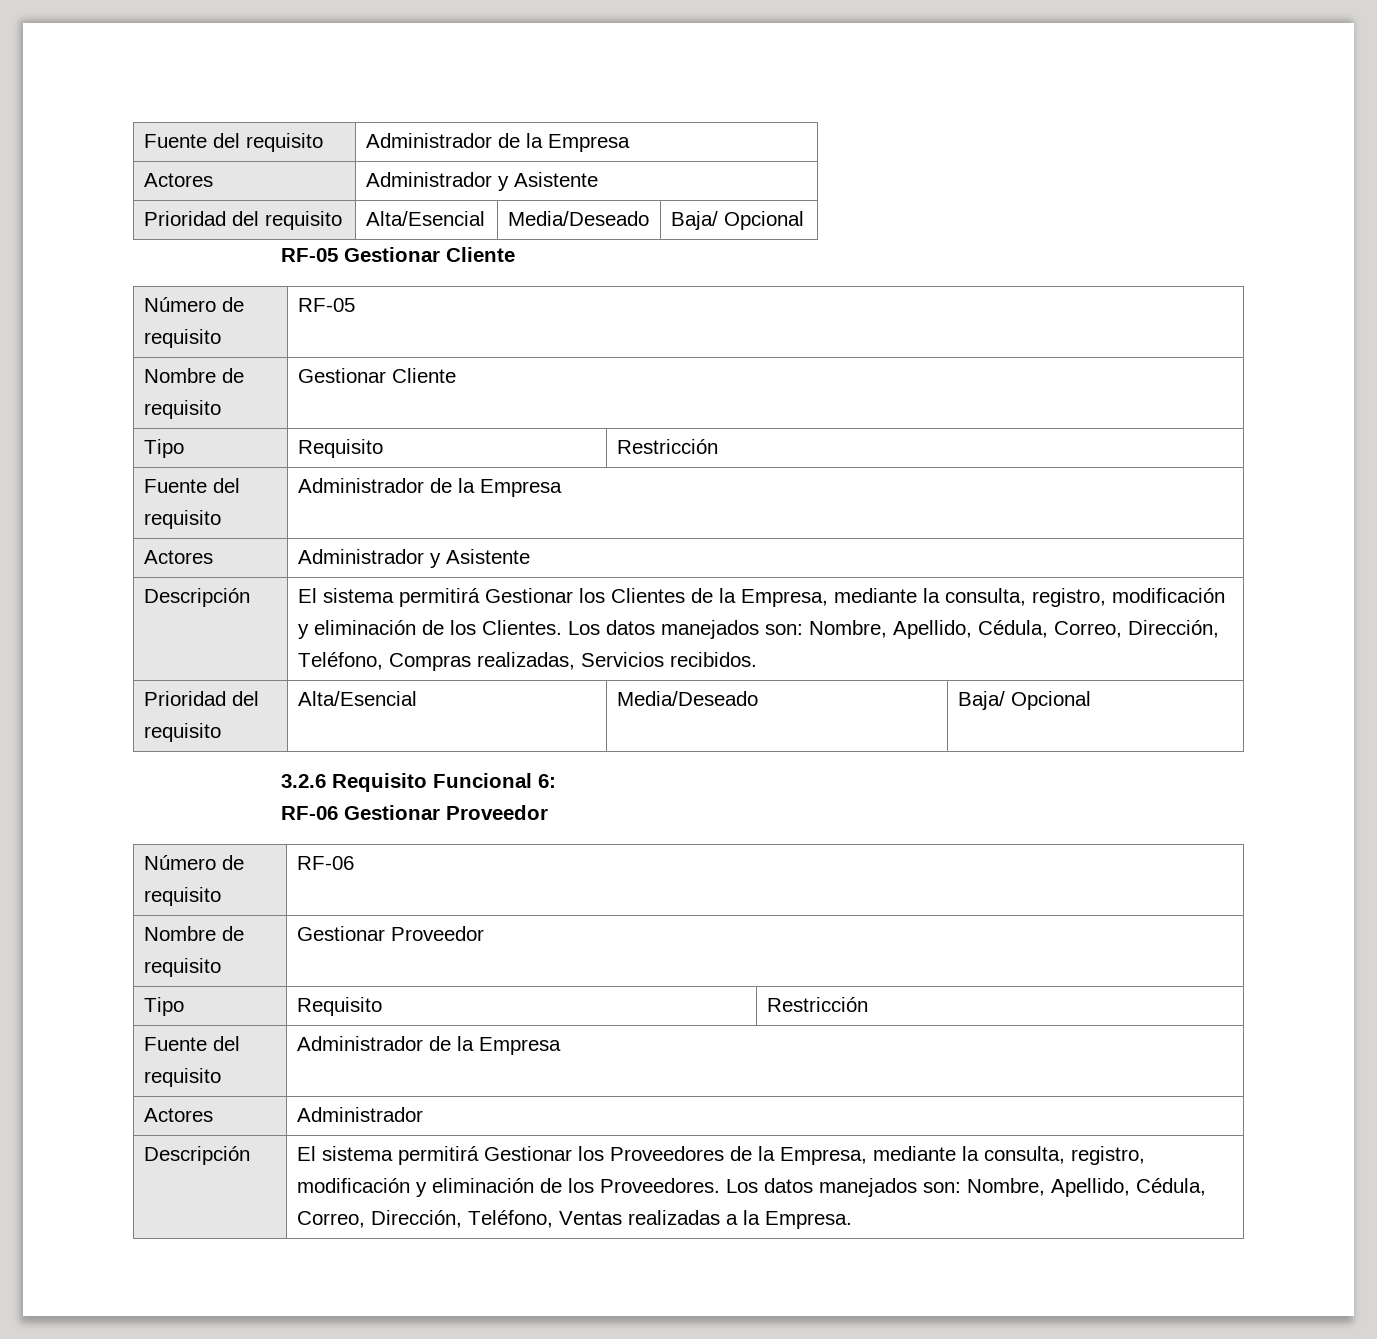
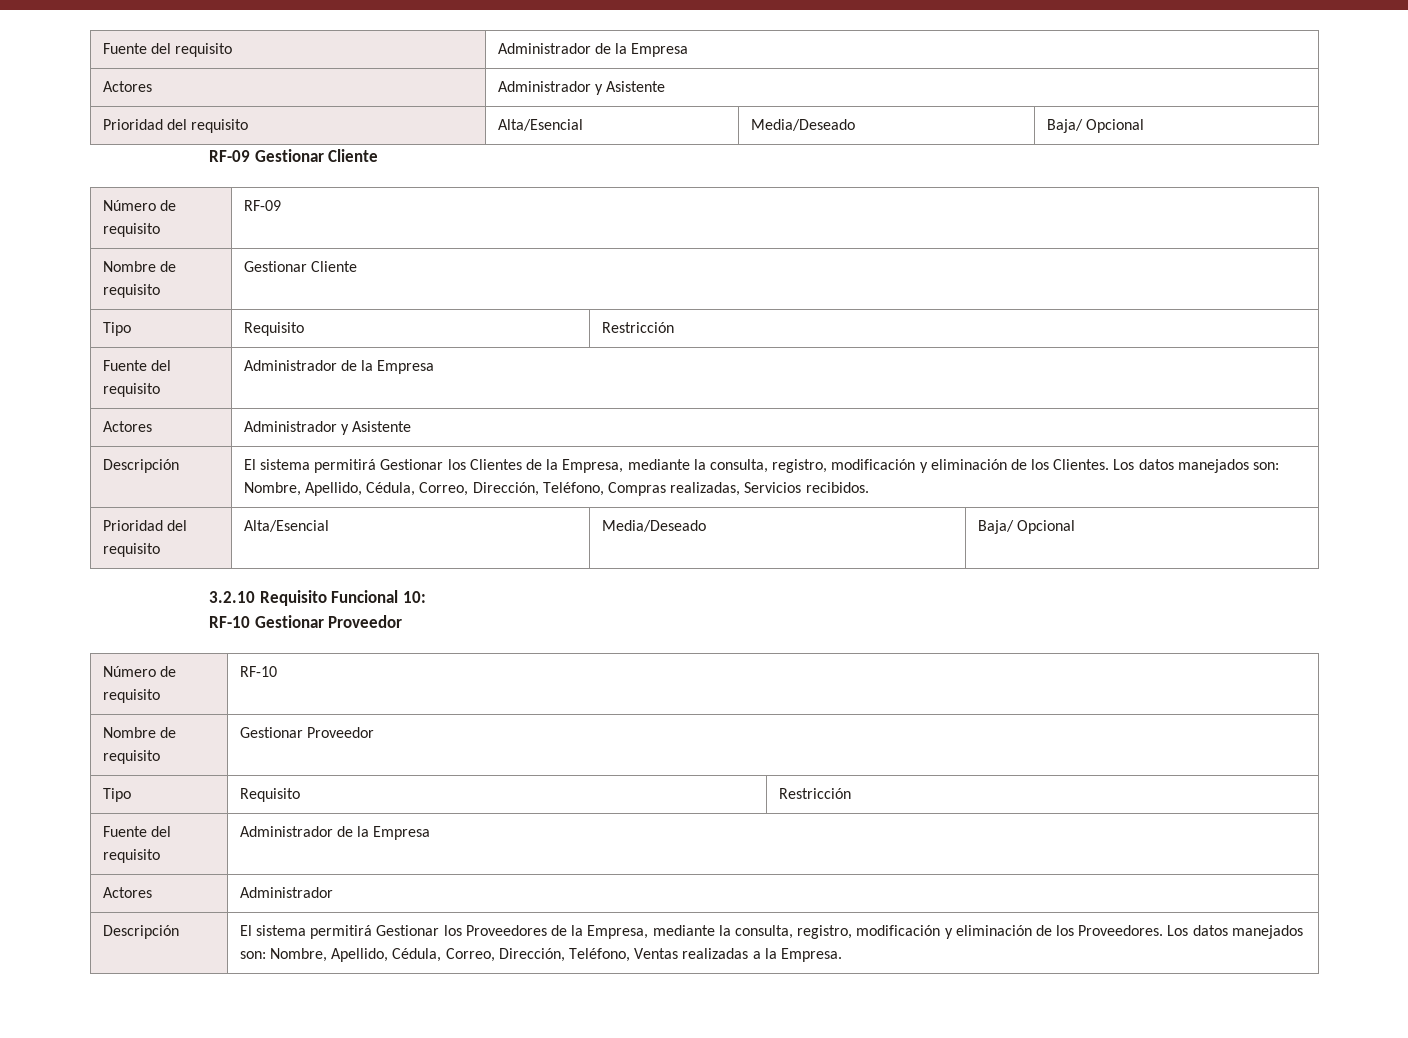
[280,248,338,262] RF-05 -> [209,150,251,162] RF-09
[297,298,355,312] RF-05 -> [243,200,281,211] RF-09
[280,774,326,788] 3.2.6 -> [209,591,256,603] 3.2.10
[537,774,556,788] [280,806,338,820] 6: // RF-06 -> [403,591,427,603] [209,616,251,628] 10: // RF-10
[296,856,354,870] RF-06 -> [239,666,277,677] RF-10

